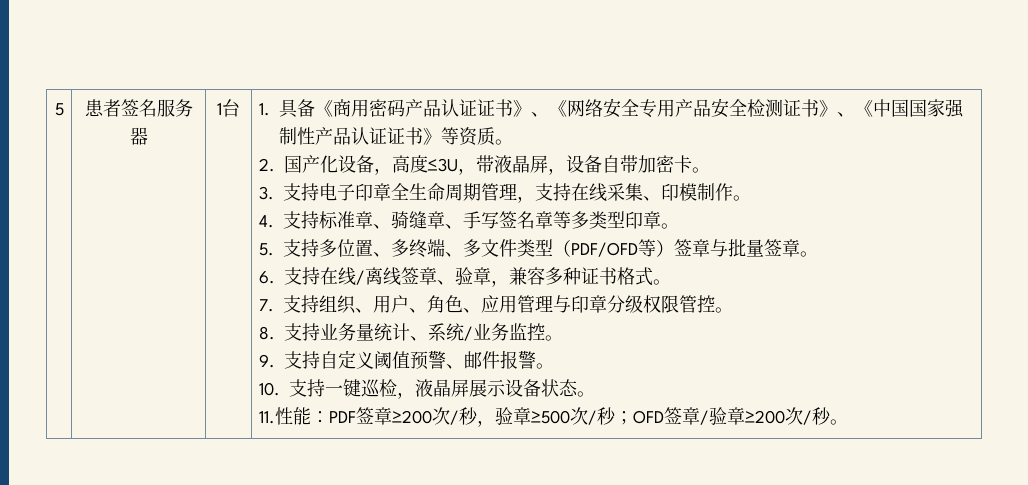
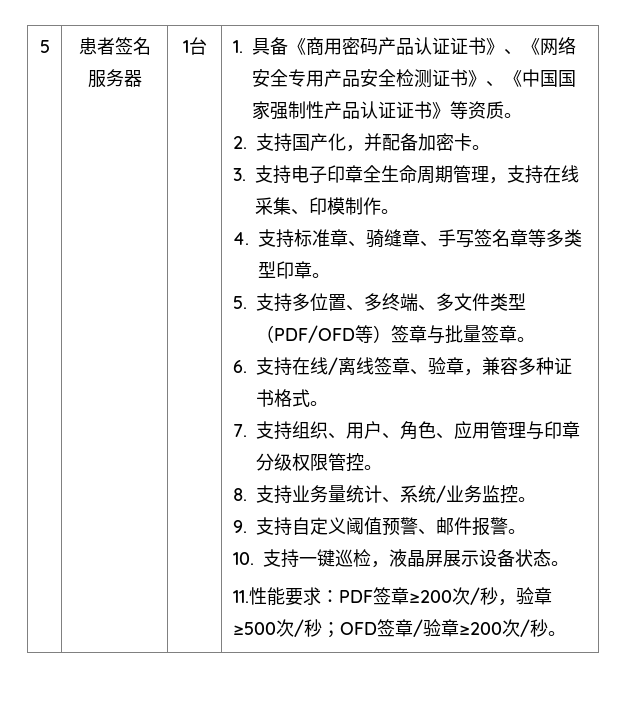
[283,155,638,175] 国产化设备，高度≤3U，带液晶屏，设备自带 -> [255,133,418,152] 支持国产化，并配备
(311, 416) none -> [284,587,321,606] 要求

